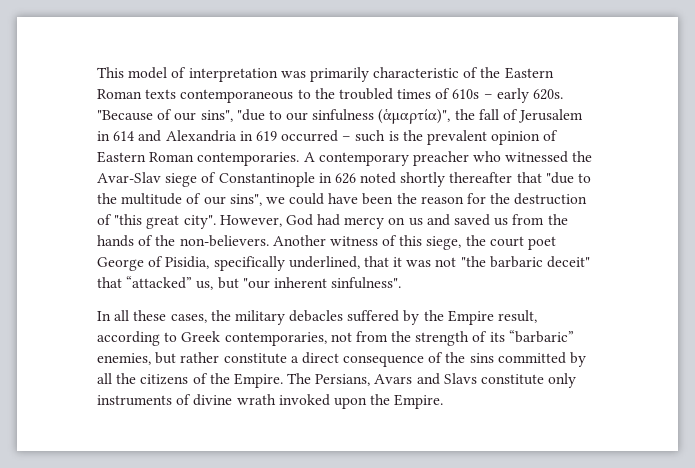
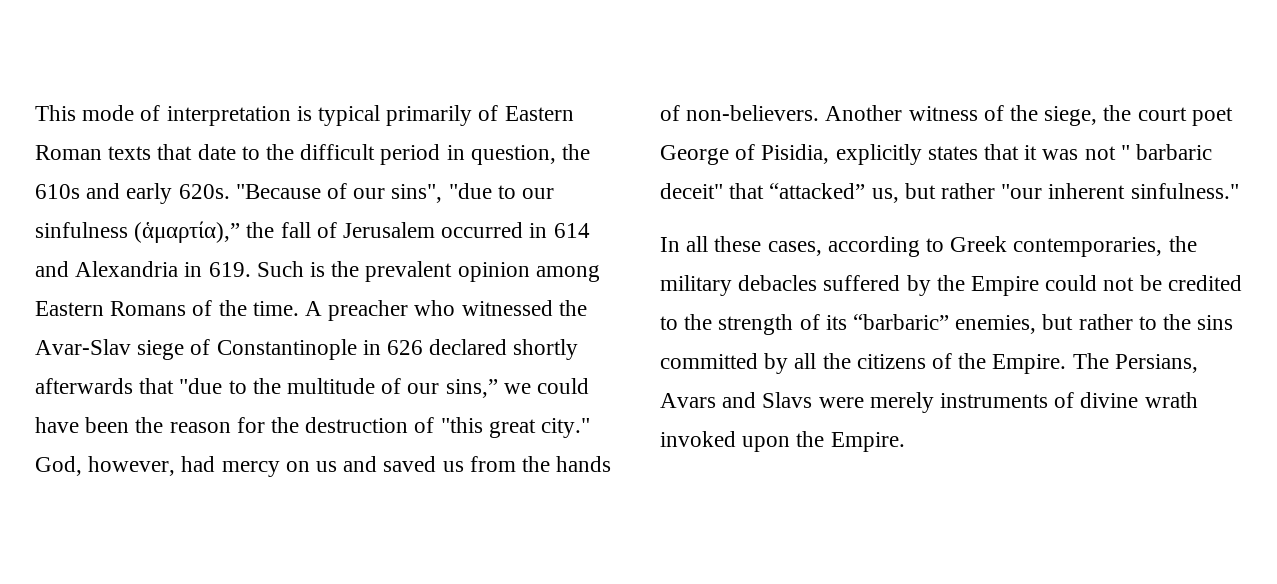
[128,67,168,79] model -> [82,105,135,121] mode
[280,67,554,82] [97,88,493,103] was primarily characteristic of the Eastern Roman texts contemporaneous to the troubled times of 610s – -> [296,105,574,126] [35,144,591,165] [35,183,121,199] is typical primarily of Eastern Roman texts that date to the difficult period in question, the 610s and
[378,109,451,124] (ἁμαρτία)", -> [134,221,241,243] (ἁμαρτία),”
(584, 116) none -> [441,222,524,238] occurred
[255,130,559,145] [97,151,409,166] 619 occurred – such is the prevalent opinion of Eastern Roman contemporaries. A contemporary -> [208,261,600,282] [35,300,323,316] 619. Such is the prevalent opinion among Eastern Romans of the time. A
[360,172,513,187] noted shortly thereafter -> [429,339,579,360] [35,378,133,394] declared shortly afterwards
[229,194,262,206] sins", -> [445,379,498,398] sins,”
[183,214,313,229] city". However, God -> [541,418,591,438] [35,456,176,476] city." God, however,
[155,235,176,246] the -> (680, 113) none
[399,235,423,246] this -> [1010,105,1039,121] the
[213,256,360,271] specifically underlined, -> [835,144,978,165] explicitly states
[460,256,486,267] "the -> [1120,145,1130,160] "
(239, 283) none -> [941,183,996,199] rather
[331,277,402,289] sinfulness". -> [1130,183,1239,199] sinfulness."
(207, 318) none -> [827,236,1163,257] according to Greek contemporaries,
[498,310,538,323] [97,331,388,346] result, according to Greek contemporaries, not from -> [1045,275,1242,291] [660,316,678,330] could not be credited to
[223,352,444,367] constitute a direct consequence of -> [1138,316,1157,330] to
[481,373,577,388] constitute only -> [818,392,934,413] were merely

